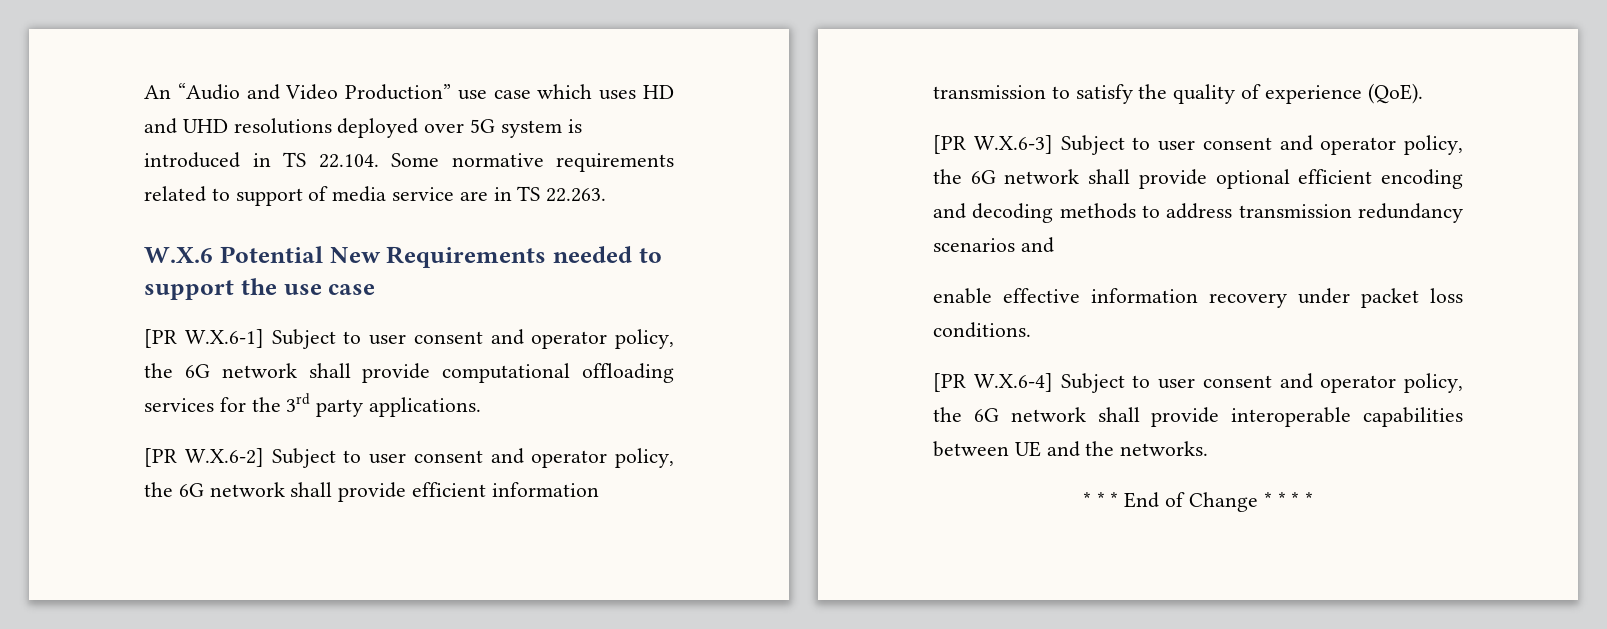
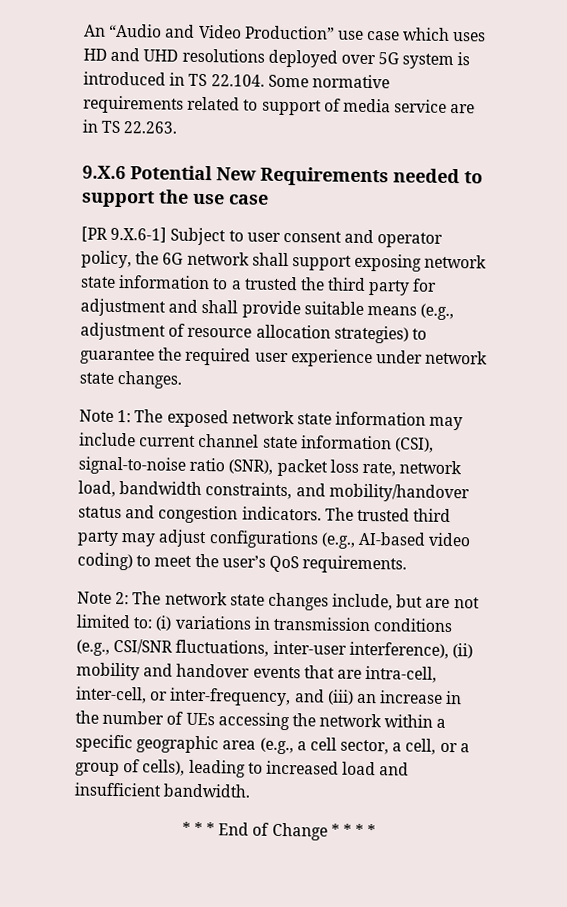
[144,247,213,263] W.X.6 -> [82,165,126,180] 9.X.6
[184,329,264,348] W.X.6-1] -> [110,226,168,243] 9.X.6-1]
[362,363,674,383] [144,393,482,417] [144,448,674,468] [144,482,599,502] [933,83,1423,104] [933,135,1463,155] [933,169,1463,189] [933,203,1463,223] [933,237,1054,253] [933,288,1463,308] [933,322,1031,338] [933,373,1463,393] [933,407,1463,427] [933,441,1209,457] provide computational offloading services for the 3rd party applications. // [PR W.X.6-2] Subject to user consent and operator policy, the 6G network shall provide efficient information transmission to satisfy the quality of experience (QoE). // [PR W.X.6-3] Subject to user consent and operator policy, the 6G network shall provide optional efficient encoding and decoding methods to address transmission redundancy scenarios and // enable effective information recovery under packet loss conditions. // [PR W.X.6-4] Subject to user consent and operator policy, the 6G network shall provide interoperable capabilities between UE and the networks. -> [291,253,488,272] [80,275,438,296] [80,298,455,321] [80,322,427,344] [80,347,489,368] [79,371,183,389] [79,409,464,431] [79,432,434,453] [78,456,463,477] [78,480,470,503] [78,505,452,524] [77,529,472,549] [77,552,408,574] [77,591,480,611] [76,614,454,633] [76,638,473,660] [76,662,438,683] [75,686,463,707] [75,710,447,731] [75,734,470,755] [75,759,410,778] [74,782,252,798] support exposing network state information to a trusted the third party for adjustment and shall provide suitable means (e.g., adjustment of resource allocation strategies) to guarantee the required user experience under network state changes. // Note 1: The exposed network state information may include current channel state information (CSI), signal-to-noise ratio (SNR), packet loss rate, network load, bandwidth constraints, and mobility/handover status and congestion indicators. The trusted third party may adjust configurations (e.g., AI-based video coding) to meet the user’s QoS requirements. // Note 2: The network state changes include, but are not limited to: (i) variations in transmission conditions (e.g., CSI/SNR fluctuations, inter-user interference), (ii) mobility and handover events that are intra-cell, inter-cell, or inter-frequency, and (iii) an increase in the number of UEs accessing the network within a specific geographic area (e.g., a cell sector, a cell, or a group of cells), leading to increased load and insufficient bandwidth.

